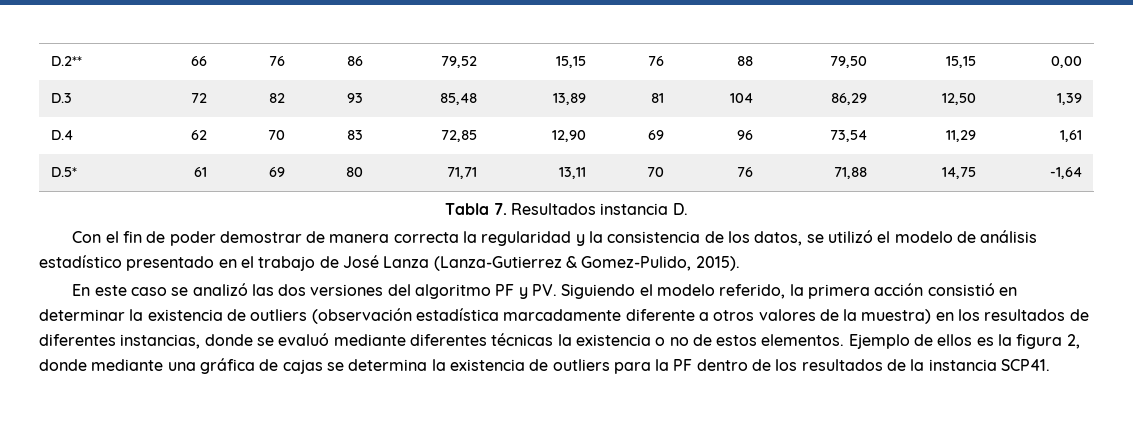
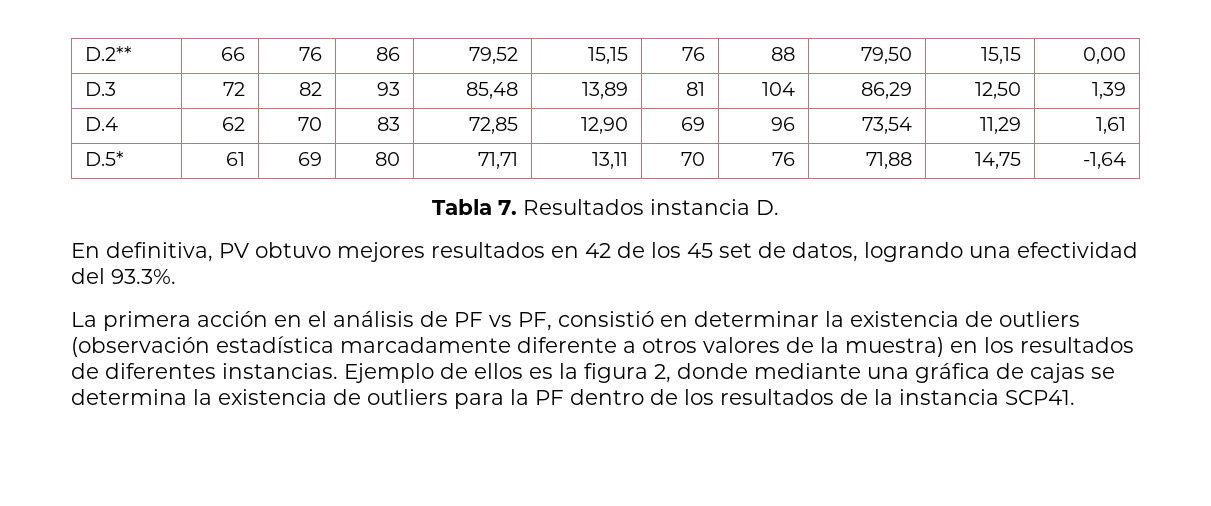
[72,230,1038,246] [39,255,740,271] [72,283,924,299] Con el fin de poder demostrar de manera correcta la regularidad y la consistencia de los datos, se utilizó el modelo de análisis estadístico presentado en el trabajo de José Lanza (Lanza-Gutierrez & Gomez-Pulido, 2015). // En este caso se analizó las dos versiones del algoritmo PF y PV. Siguiendo el modelo referido, la primera acción -> [71,242,1138,262] [71,268,176,284] [71,311,552,331] En definitiva, PV obtuvo mejores resultados en 42 de los 45 set de datos, logrando una efectividad del 93.3%. // La primera acción en el análisis de PF vs PF,
[120,333,845,349] instancias, donde se evaluó mediante diferentes técnicas la existencia o no de estos elementos. -> [222,363,338,379] instancias.

